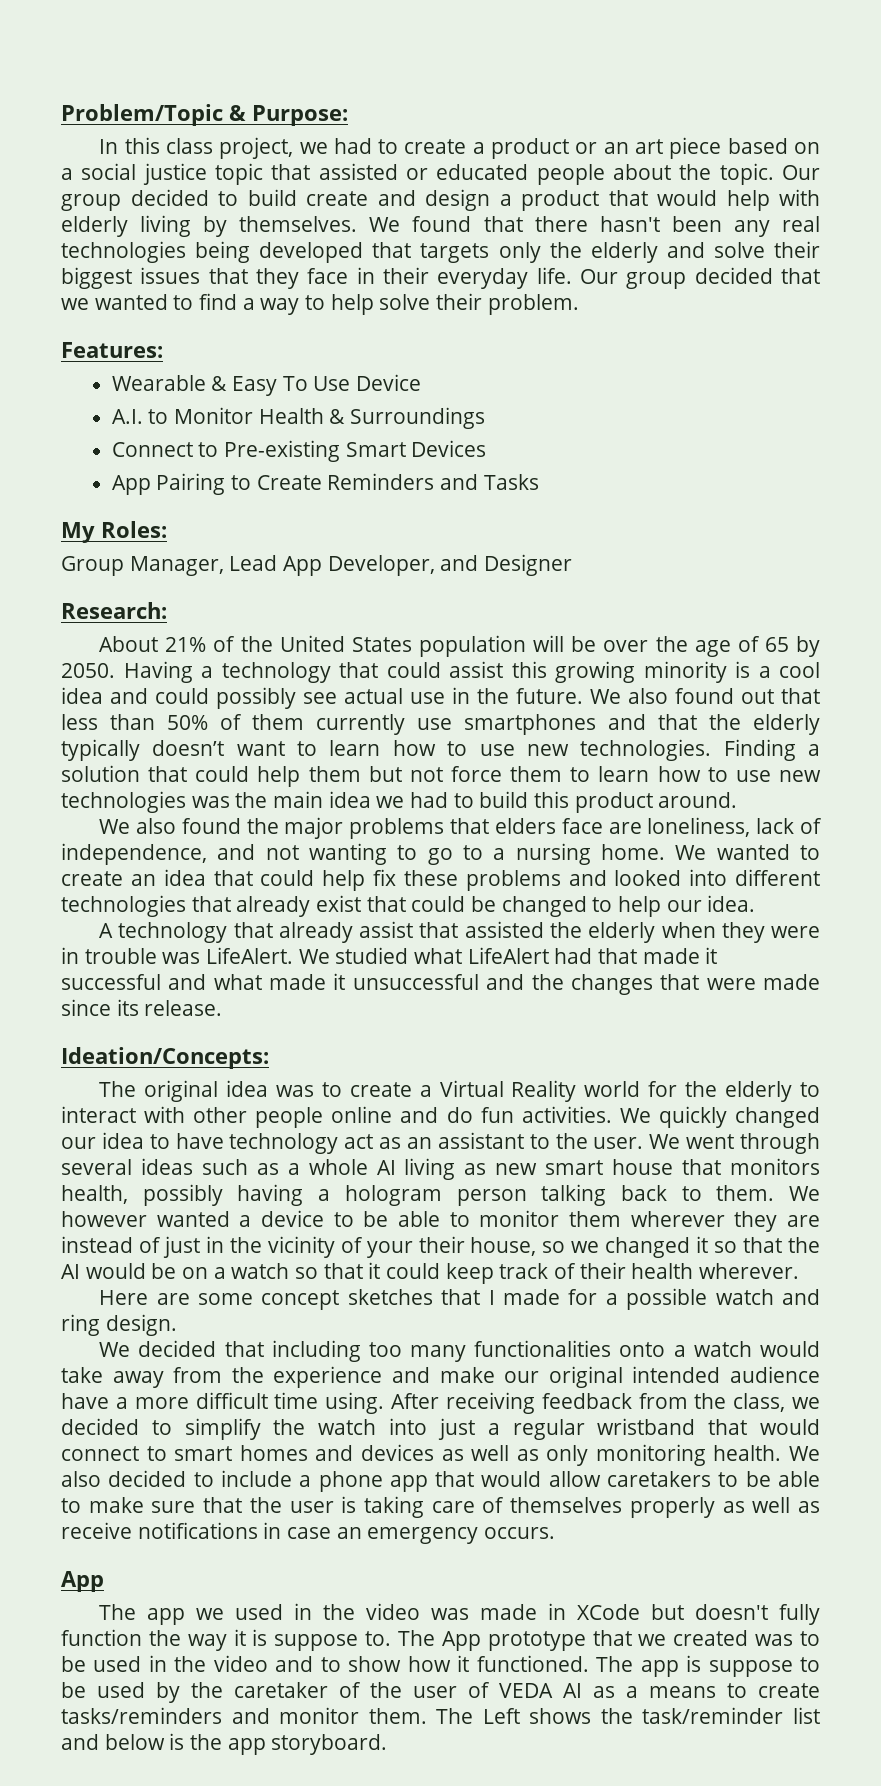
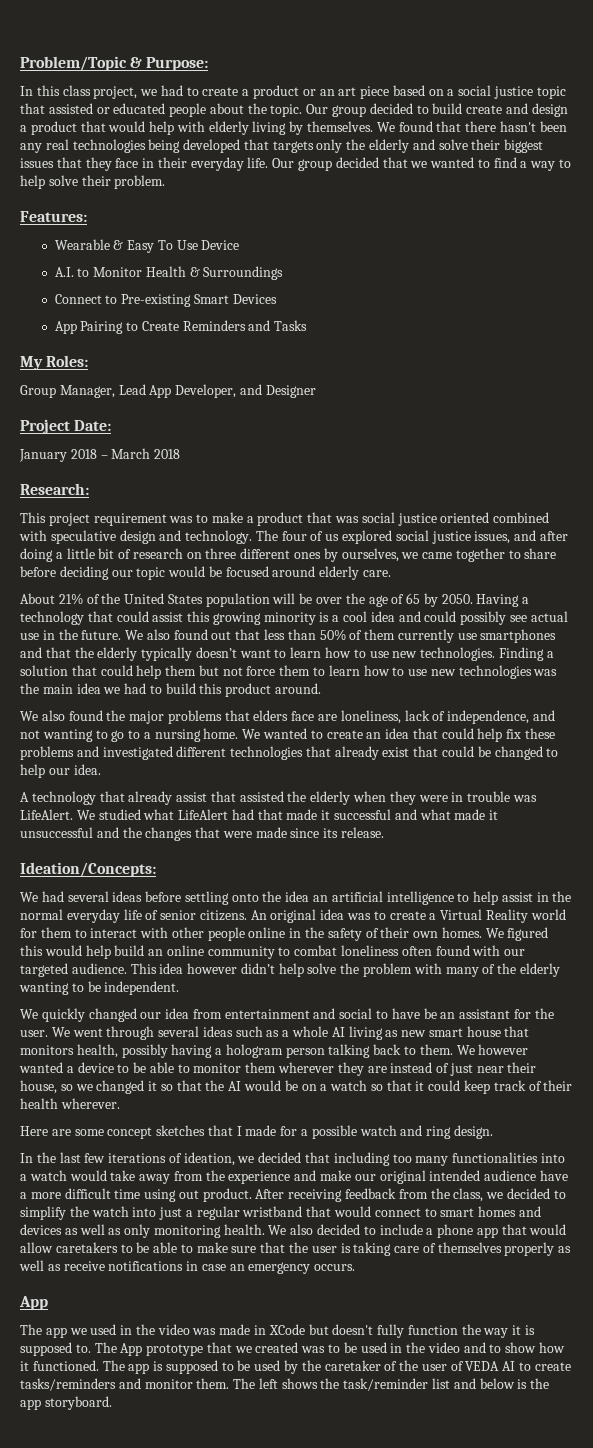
[61,602,167,619] Research: -> [20,419,112,434] [19,448,181,462] [20,483,89,495] [20,512,550,526] [19,530,568,544] [20,548,557,562] [20,566,392,580] Project Date: // January 2018 – March 2018 // Research: // This project requirement was to make a product that was social justice oriented combined with speculative design and technology. The four of us explored social justice issues, and after doing a little bit of research on three different ones by ourselves, we came together to share before deciding our topic would be focused around elderly care.
[614,869,728,886] looked into -> [102,746,173,760] investigated
[99,1081,137,1097] The -> [20,891,572,905] [20,909,267,923] We had several ideas before settling onto the idea an artificial intelligence to help assist in the normal everyday life of senior citizens. An
[685,1081,793,1102] the elderly -> [40,927,72,938] them
[400,1106,612,1123] and do fun activities. -> [289,927,549,941] [20,945,526,959] [20,963,560,977] [19,981,180,995] in the safety of their own homes. We figured this would help build an online community to combat loneliness often found with our targeted audience. This idea however didn’t help solve the problem with many of the elderly wanting to be independent. //
[149,1133,402,1154] to have technology act as -> [192,1008,437,1019] from entertainment and social to have be
[529,1134,550,1149] to -> [513,1009,531,1019] for
[205,1236,413,1258] in the vicinity of your -> [476,1066,504,1073] near
[99,1342,131,1357] We -> [20,1152,255,1166] In the last few iterations of ideation, we
[619,1342,666,1357] onto -> [540,1153,565,1163] into
[325,1392,385,1414] using. -> [144,1188,252,1202] using out product.
[274,1634,359,1651] suppose -> [20,1342,72,1356] supposed
[708,1660,793,1677] suppose -> [165,1360,218,1374] supposed
[593,1686,716,1698] as a means -> (516, 1366) none
[482,1708,520,1724] Left -> [258,1378,278,1389] left

